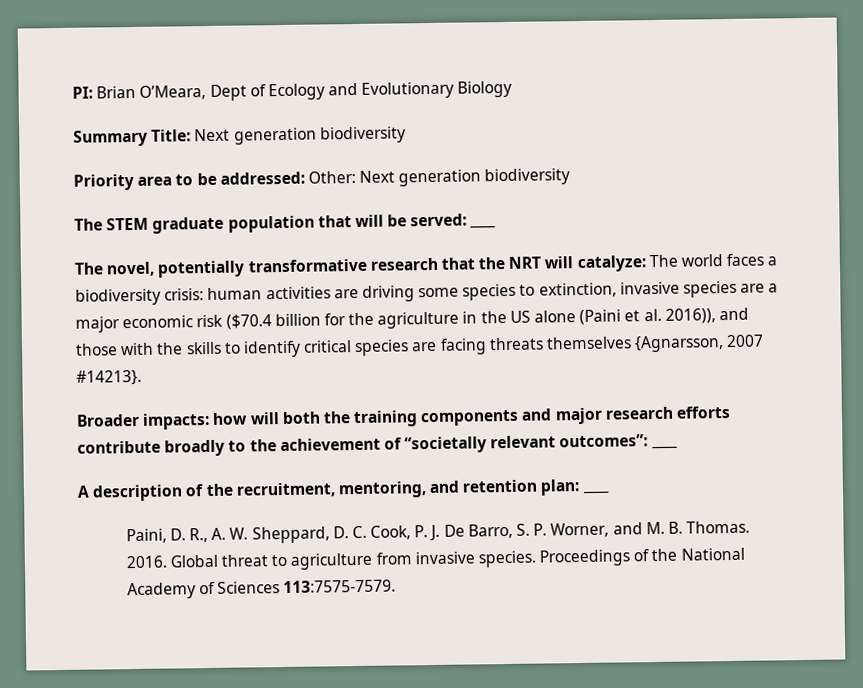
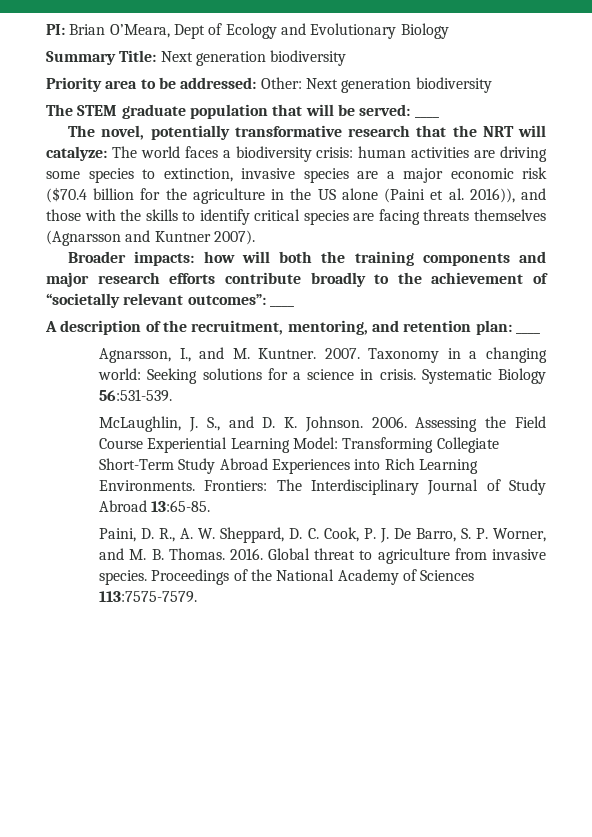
[634,334,765,353] [76,369,142,386] {Agnarsson, 2007 #14213}. -> [46,230,255,246] (Agnarsson and Kuntner 2007).
(610, 492) none -> [99,347,547,363] [98,368,547,384] [99,389,173,402] [99,416,547,432] [99,437,499,453] [99,458,479,474] [99,479,547,495] [99,500,211,512] // Agnarsson, I., and M. Kuntner. 2007. Taxonomy in a changing world: Seeking solutions for a science in crisis. Systematic Biology 56:531-539. // McLaughlin, J. S., and D. K. Johnson. 2006. Assessing the Field Course Experiential Learning Model: Transforming Collegiate Short-Term Study Abroad Experiences into Rich Learning Environments. Frontiers: The Interdisciplinary Journal of Study Abroad 13:65-85.

